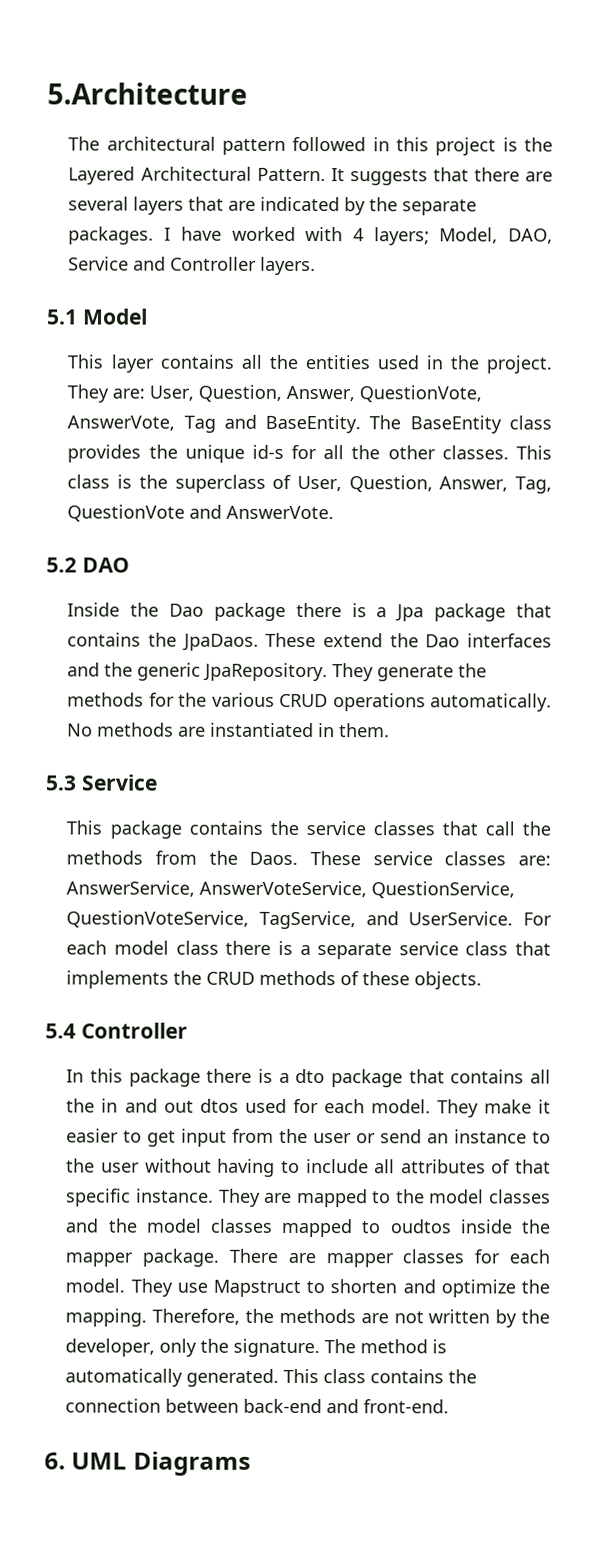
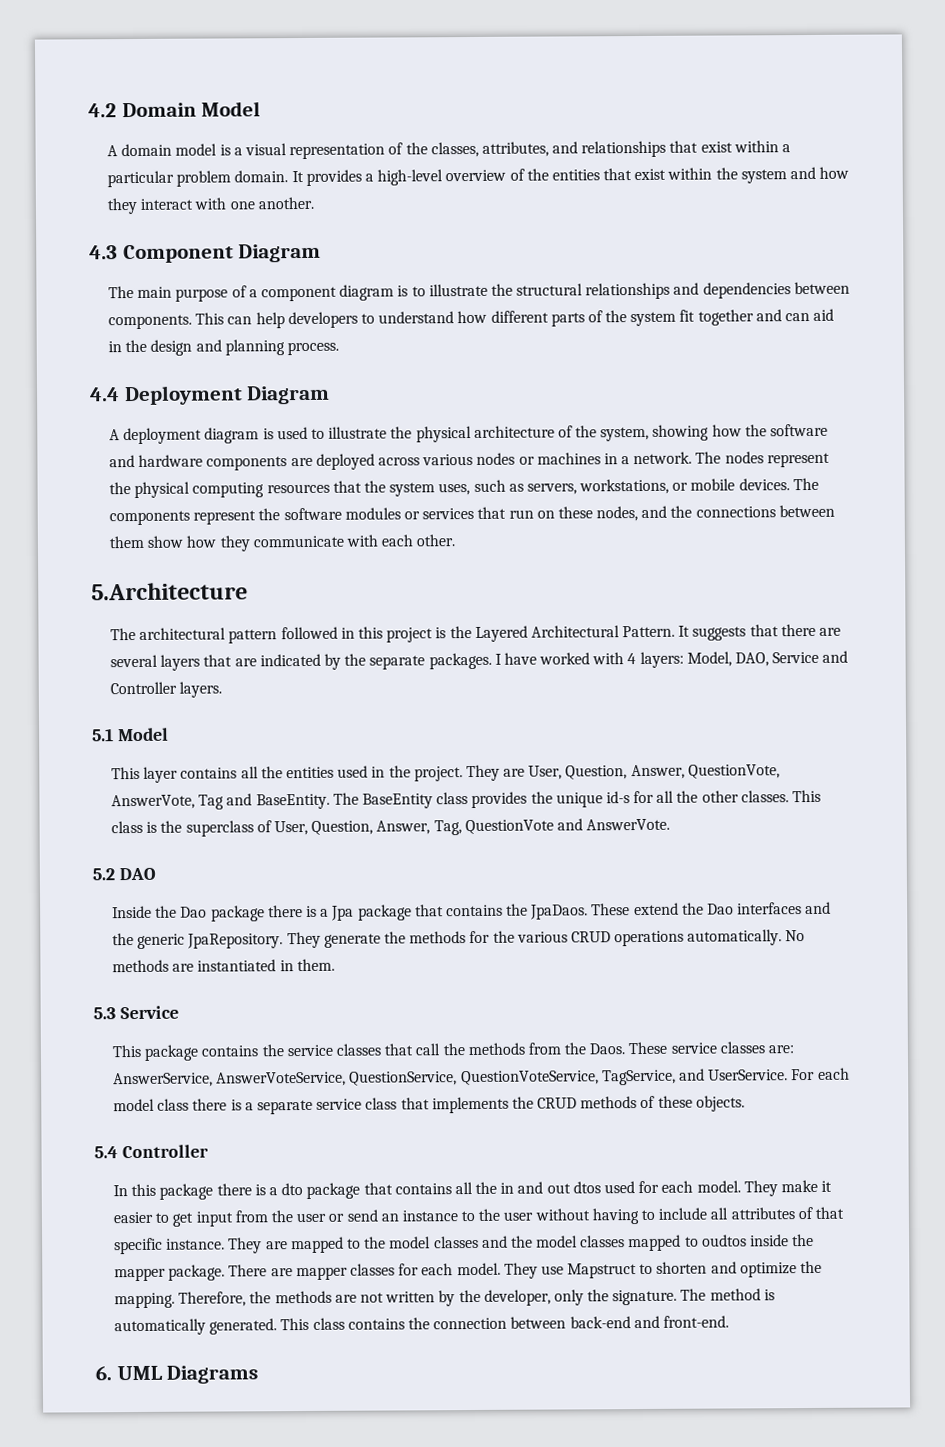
(47, 93) none -> [88,101,262,118] [107,140,792,160] [107,166,850,188] [107,196,314,215] [89,243,322,264] [108,281,850,302] [108,308,835,330] [108,339,339,356] [89,385,331,406] [109,423,829,445] [109,451,830,471] [109,477,819,499] [109,504,835,526] [109,534,456,552] 4.2 Domain Model // A domain model is a visual representation of the classes, attributes, and relationships that exist within a particular problem domain. It provides a high-level overview of the entities that exist within the system and how they interact with one another. // 4.3 Component Diagram // The main purpose of a component diagram is to illustrate the structural relationships and dependencies between components. This can help developers to understand how different parts of the system fit together and can aid in the design and planning process. // 4.4 Deployment Diagram // A deployment diagram is used to illustrate the physical architecture of the system, showing how the software and hardware components are deployed across various nodes or machines in a network. The nodes represent the physical computing resources that the system uses, such as servers, workstations, or mobile devices. The components represent the software modules or services that run on these nodes, and the connections between them show how they communicate with each other. //
[373,227,430,246] layers; -> [639,651,684,669] layers:
[112,388,146,399] are: -> [503,768,526,777] are

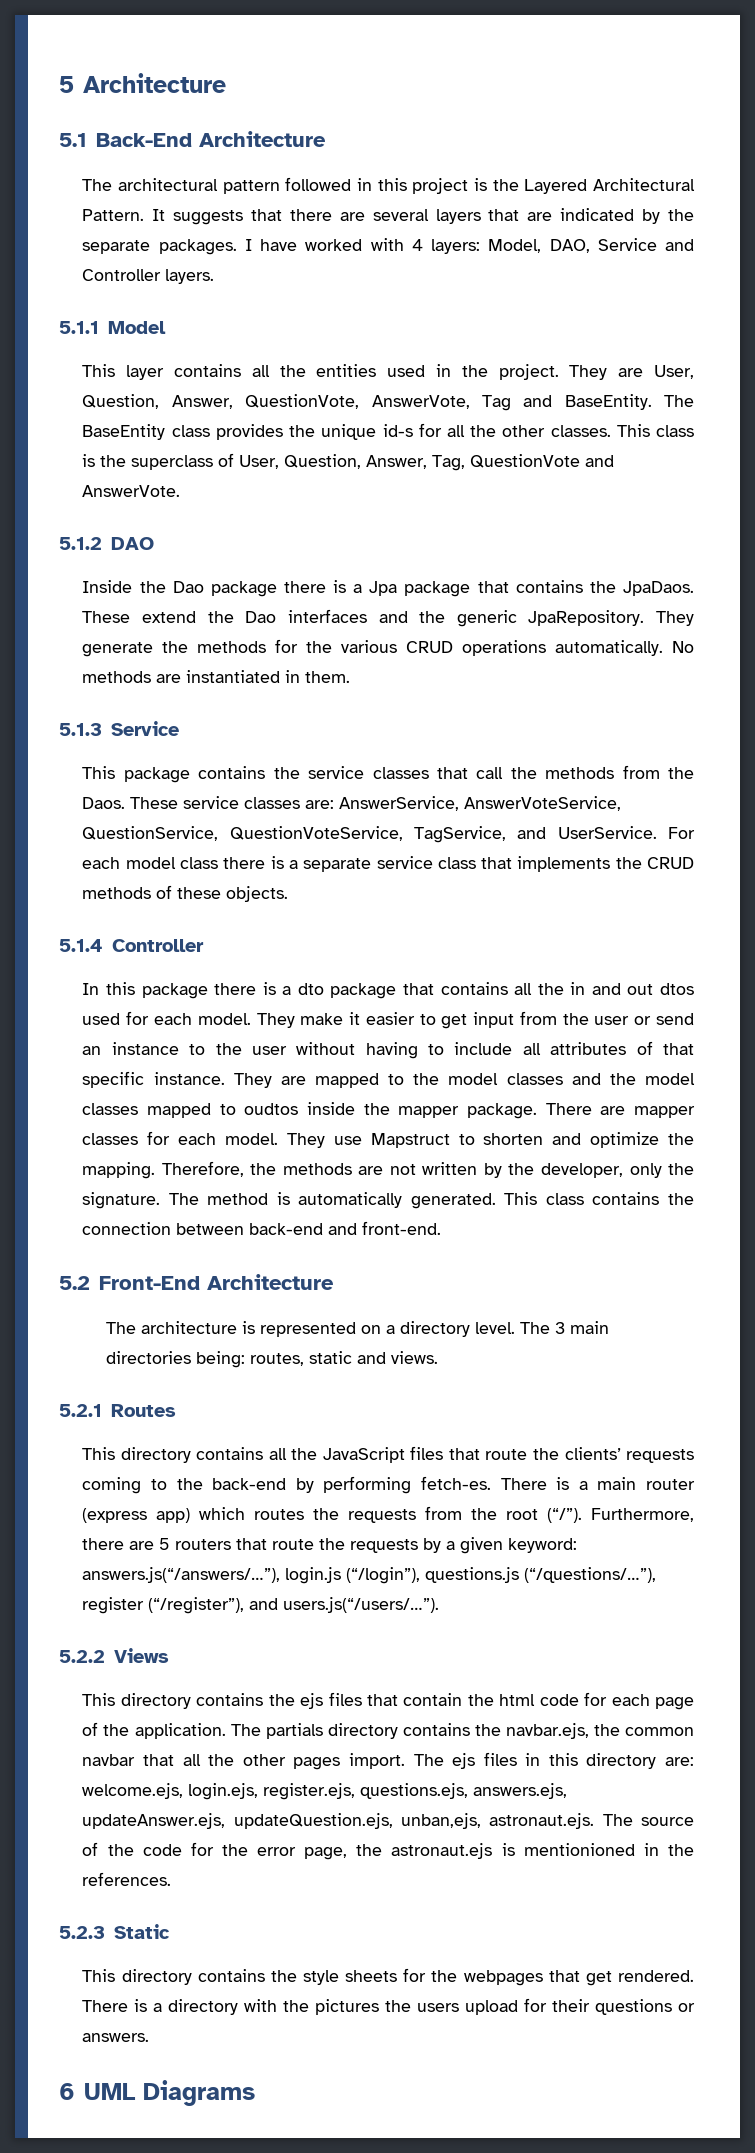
[88,101,262,118] [107,140,792,160] [107,166,850,188] [107,196,314,215] [89,243,322,264] [108,281,850,302] [108,308,835,330] [108,339,339,356] [89,385,331,406] [109,423,829,445] [109,451,830,471] [109,477,819,499] [109,504,835,526] [109,534,456,552] [91,582,248,601] 4.2 Domain Model // A domain model is a visual representation of the classes, attributes, and relationships that exist within a particular problem domain. It provides a high-level overview of the entities that exist within the system and how they interact with one another. // 4.3 Component Diagram // The main purpose of a component diagram is to illustrate the structural relationships and dependencies between components. This can help developers to understand how different parts of the system fit together and can aid in the design and planning process. // 4.4 Deployment Diagram // A deployment diagram is used to illustrate the physical architecture of the system, showing how the software and hardware components are deployed across various nodes or machines in a network. The nodes represent the physical computing resources that the system uses, such as servers, workstations, or mobile devices. The components represent the software modules or services that run on these nodes, and the connections between them show how they communicate with each other. // 5.Architecture -> [59,73,226,93] [59,131,326,147] 5 Architecture // 5.1 Back-End Architecture
[92,728,114,742] 5.1 -> [59,321,99,334] 5.1.1
[92,868,115,881] 5.2 -> [59,537,102,550] 5.1.2
[93,1007,116,1020] 5.3 -> [59,723,102,736] 5.1.3
[94,1146,118,1159] 5.4 -> [59,939,103,952] 5.1.4
[95,1366,112,1381] 6. -> [59,1274,334,1290] [105,1321,609,1337] [105,1351,438,1368] [59,1404,176,1417] [82,1446,694,1463] [82,1476,695,1494] [82,1506,694,1523] [82,1537,578,1554] [82,1567,657,1584] [82,1597,440,1614] [59,1648,169,1663] [82,1692,694,1710] [82,1722,694,1739] [82,1752,694,1770] [82,1783,568,1800] [82,1813,694,1829] [82,1842,694,1860] [82,1872,172,1886] [59,1924,170,1939] [82,1968,694,1986] [82,1998,695,2015] [82,2033,150,2042] [59,2083,75,2100] 5.2 Front-End Architecture // The architecture is represented on a directory level. The 3 main directories being: routes, static and views. // 5.2.1 Routes // This directory contains all the JavaScript files that route the clients’ requests coming to the back-end by performing fetch-es. There is a main router (express app) which routes the requests from the root (“/”). Furthermore, there are 5 routers that route the requests by a given keyword: answers.js(“/answers/…”), login.js (“/login”), questions.js (“/questions/…”), register (“/register”), and users.js(“/users/…”). // 5.2.2 Views // This directory contains the ejs files that contain the html code for each page of the application. The partials directory contains the navbar.ejs, the common navbar that all the other pages import. The ejs files in this directory are: welcome.ejs, login.ejs, register.ejs, questions.ejs, answers.ejs, updateAnswer.ejs, updateQuestion.ejs, unban,ejs, astronaut.ejs. The source of the code for the error page, the astronaut.ejs is mentionioned in the references. // 5.2.3 Static // This directory contains the style sheets for the webpages that get rendered. There is a directory with the pictures the users upload for their questions or answers. // 6

